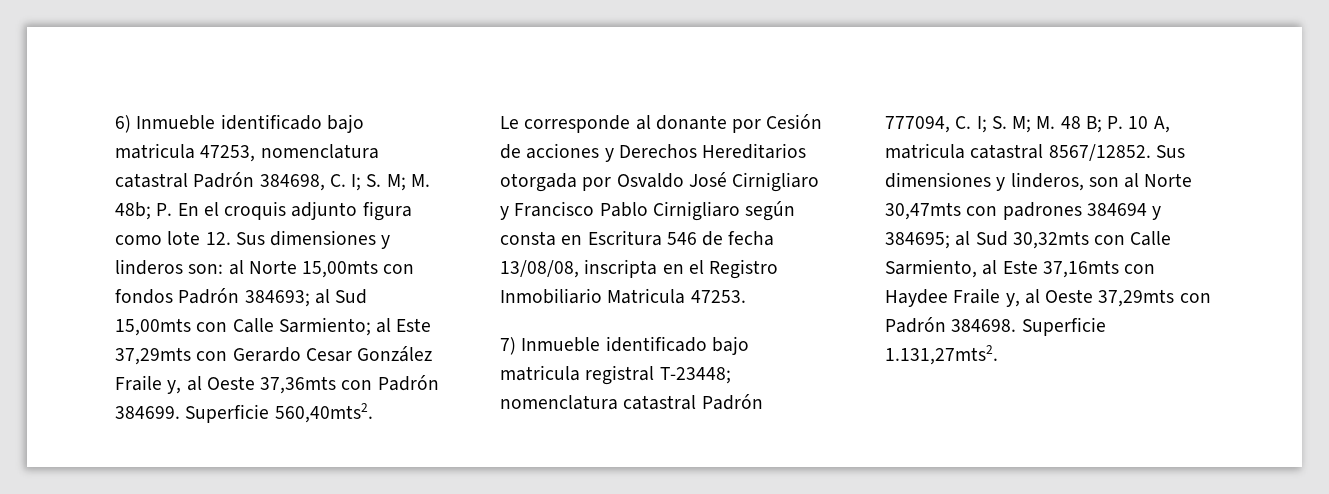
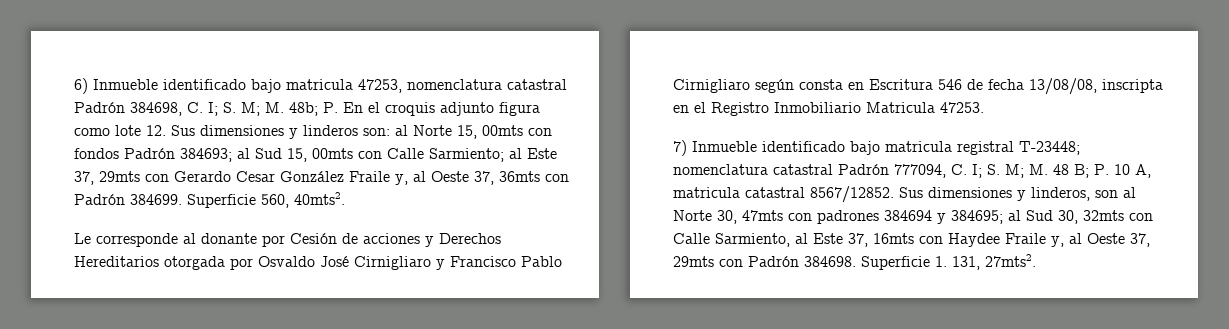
[302,260,379,278] 15,00mts -> [457,125,523,139] 15, 00mts
[115,318,191,336] 15,00mts -> [287,148,353,162] 15, 00mts
[115,347,191,365] 37,29mts -> [74,171,140,185] 37, 29mts
[260,376,337,394] 37,36mts -> [474,171,540,185] 37, 36mts
[274,403,373,423] 560,40mts2. -> [261,192,345,208] 560, 40mts2.
[885,202,961,220] 30,47mts -> [717,210,783,224] 30, 47mts
[1012,231,1089,249] 30,32mts -> [1058,210,1124,224] 30, 32mts
[1042,260,1119,278] 37,16mts -> [848,233,914,247] 37, 16mts
[1098,289,1175,307] 37,29mts -> [1130,233,1150,247] [673,256,714,267] 37, 29mts
[885,345,998,365] 1.131,27mts2. -> [935,254,1036,270] 1. 131, 27mts2.

